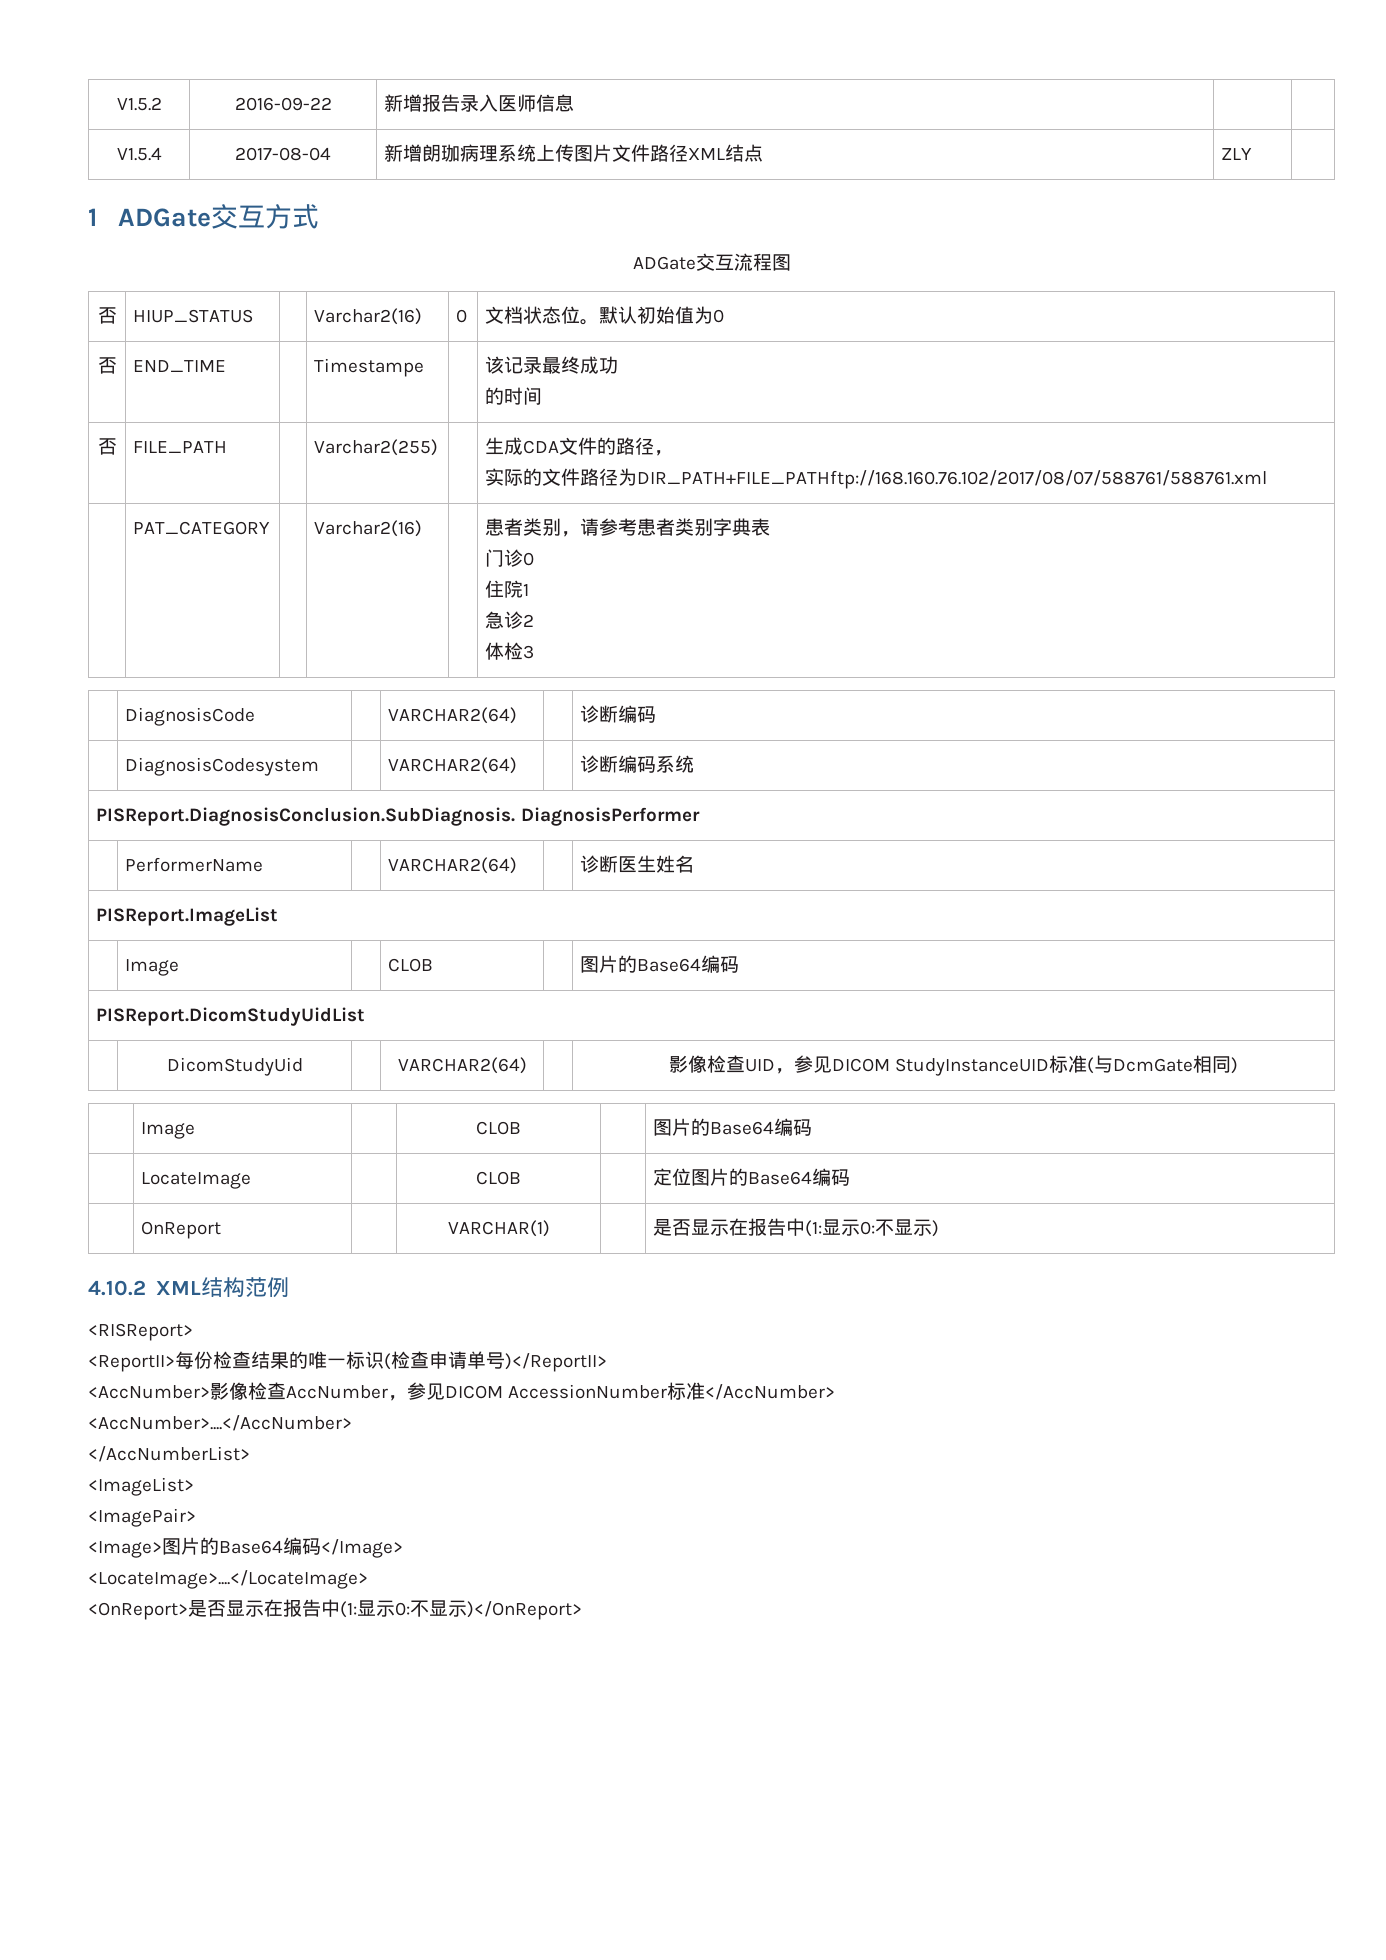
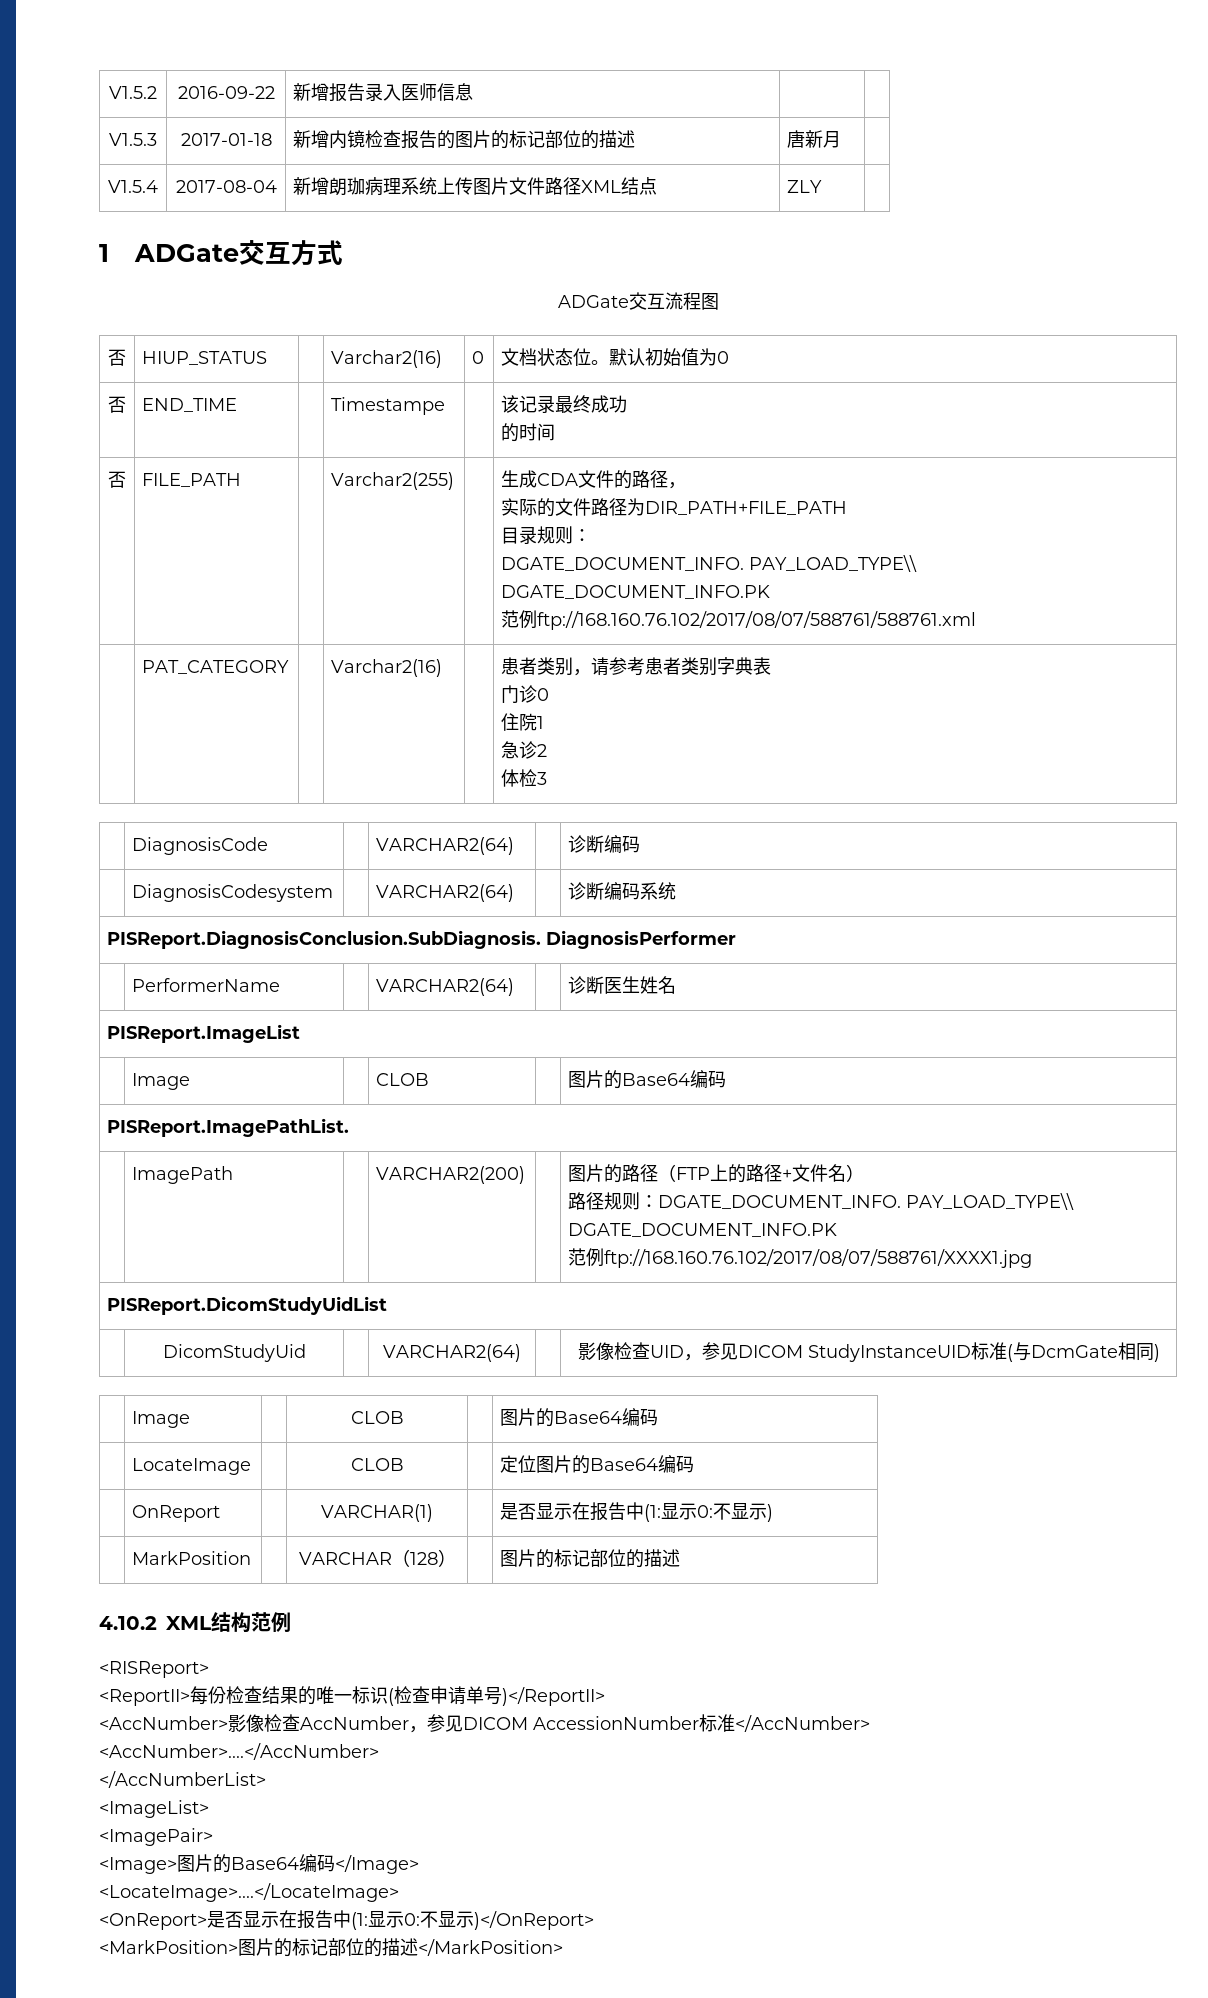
(575, 103) none -> [109,133,157,146] [180,133,272,146] [293,130,636,149] [787,130,842,148] // V1.5.3 | 2017-01-18 | 新增内镜检查报告的图片的标记部位的描述 | 唐新月 |
[637,470,1268,489] DIR_PATH+FILE_PATHftp://168.160.76.102/2017/08/07/588761/588761.xml -> [645,501,848,515] [501,526,592,544] [501,555,918,572] [501,585,771,599] [501,610,977,630] DIR_PATH+FILE_PATH // 目录规则： // DGATE_DOCUMENT_INFO. PAY_LOAD_TYPE\\ DGATE_DOCUMENT_INFO.PK // 范例ftp://168.160.76.102/2017/08/07/588761/588761.xml
(740, 964) none -> [107,1118,350,1137] [132,1166,234,1184] [376,1166,526,1184] [568,1164,865,1183] [568,1192,1075,1210] [568,1223,838,1237] [568,1248,1033,1268] // PISReport.ImagePathList. // | ImagePath | | VARCHAR2(200) | | 图片的路径（FTP上的路径+文件名） // 路径规则：DGATE_DOCUMENT_INFO. PAY_LOAD_TYPE\\ DGATE_DOCUMENT_INFO.PK // 范例ftp://168.160.76.102/2017/08/07/588761/XXXX1.jpg
(940, 1228) none -> [132,1551,252,1565] [298,1549,456,1567] [500,1549,681,1568] // | MarkPosition | | VARCHAR（128） | | 图片的标记部位的描述
(582, 1610) none -> [99,1938,563,1957] // <MarkPosition>图片的标记部位的描述</MarkPosition>

